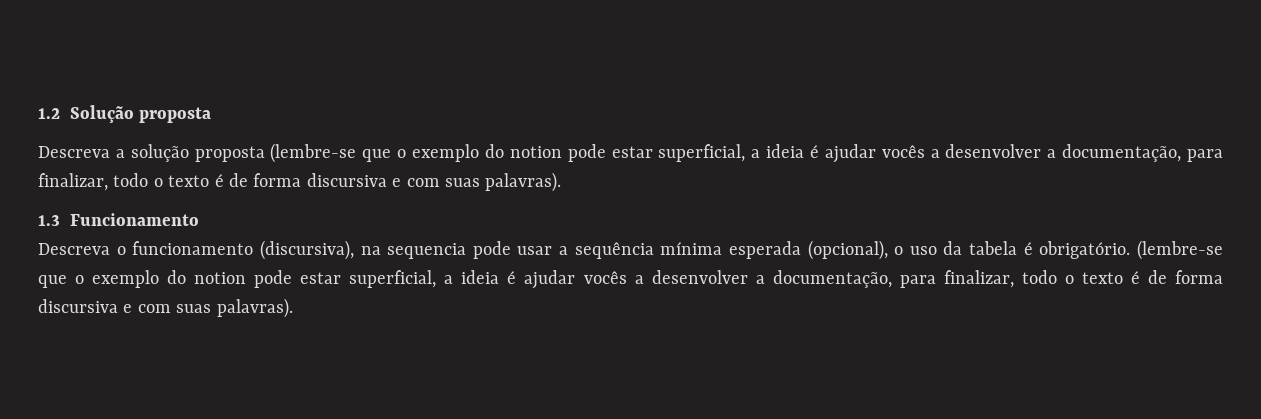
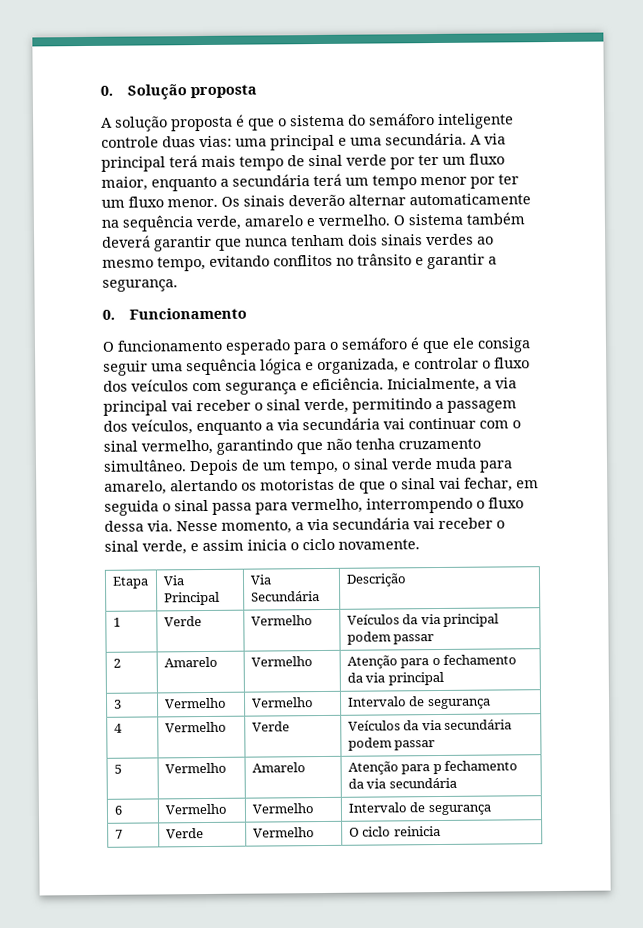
[38,108,60,119] 1.2 -> [100,85,113,96] 0.
[38,146,125,158] Descreva a -> [101,117,113,128] A
[270,143,1223,163] [38,172,562,192] [38,213,199,226] [38,240,1223,260] [38,270,1224,289] [38,298,293,318] (lembre-se que o exemplo do notion pode estar superficial, a ideia é ajudar vocês a desenvolver a documentação, para finalizar, todo o texto é de forma discursiva e com suas palavras). // 1.3 Funcionamento // Descreva o funcionamento (discursiva), na sequencia pode usar a sequência mínima esperada (opcional), o uso da tabela é obrigatório. (lembre-se que o exemplo do notion pode estar superficial, a ideia é ajudar vocês a desenvolver a documentação, para finalizar, todo o texto é de forma discursiva e com suas palavras). -> [236,113,514,131] [101,132,506,151] [101,153,505,172] [101,173,519,192] [101,193,531,208] [101,212,525,232] [102,233,494,252] [102,253,497,272] [102,279,178,292] [102,307,248,320] [102,337,531,355] [103,357,530,376] [103,377,517,395] [103,398,517,416] [103,417,521,436] [103,438,481,455] [103,457,513,476] [104,477,539,495] [104,497,524,516] [104,517,505,534] [104,538,420,555] [111,576,149,589] [162,575,185,586] [163,591,220,606] [249,574,272,585] [250,591,320,602] [345,573,407,587] [112,617,121,627] [163,616,202,627] [250,615,313,626] [346,613,500,627] [346,631,435,645] [112,658,121,668] [163,656,218,668] [250,656,313,667] [346,654,518,669] [346,671,444,686] [113,699,122,709] [163,697,227,709] [250,697,314,708] [346,696,491,710] [113,723,123,733] [164,721,227,733] [251,721,290,732] [347,719,513,731] [347,737,436,751] [113,764,122,774] [164,762,227,774] [251,762,306,773] [347,760,519,775] [347,777,457,789] [113,805,122,815] [164,803,227,815] [251,803,314,814] [347,802,492,816] [114,829,123,839] [165,828,204,839] [252,827,315,838] [348,825,441,837] é que o sistema do semáforo inteligente controle duas vias: uma principal e uma secundária. A via principal terá mais tempo de sinal verde por ter um fluxo maior, enquanto a secundária terá um tempo menor por ter um fluxo menor. Os sinais deverão alternar automaticamente na sequência verde, amarelo e vermelho. O sistema também deverá garantir que nunca tenham dois sinais verdes ao mesmo tempo, evitando conflitos no trânsito e garantir a segurança. // 0. Funcionamento // O funcionamento esperado para o semáforo é que ele consiga seguir uma sequência lógica e organizada, e controlar o fluxo dos veículos com segurança e eficiência. Inicialmente, a via principal vai receber o sinal verde, permitindo a passagem dos veículos, enquanto a via secundária vai continuar com o sinal vermelho, garantindo que não tenha cruzamento simultâneo. Depois de um tempo, o sinal verde muda para amarelo, alertando os motoristas de que o sinal vai fechar, em seguida o sinal passa para vermelho, interrompendo o fluxo dessa via. Nesse momento, a via secundária vai receber o sinal verde, e assim inicia o ciclo novamente. // Etapa | Via Principal | Via Secundária | Descrição // 1 | Verde | Vermelho | Veículos da via principal podem passar // 2 | Amarelo | Vermelho | Atenção para o fechamento da via principal // 3 | Vermelho | Vermelho | Intervalo de segurança // 4 | Vermelho | Verde | Veículos da via secundária podem passar // 5 | Vermelho | Amarelo | Atenção para p fechamento da via secundária // 6 | Vermelho | Vermelho | Intervalo de segurança // 7 | Verde | Vermelho | O ciclo reinicia

